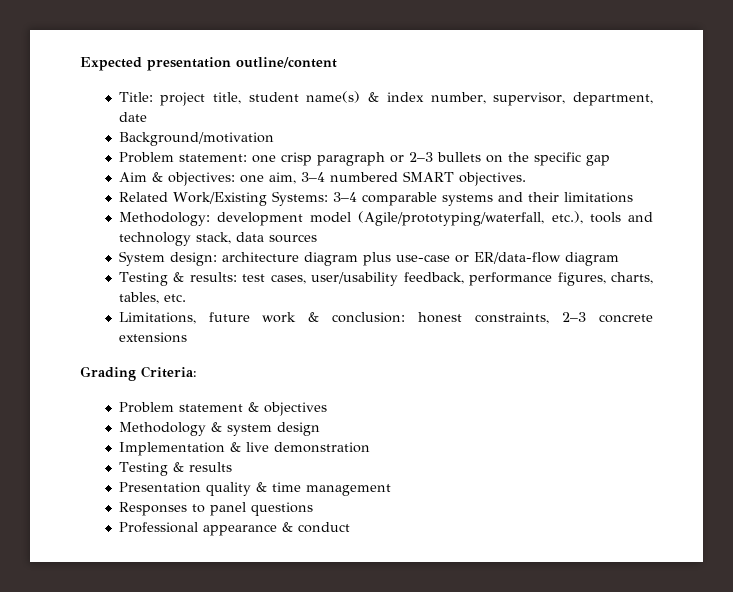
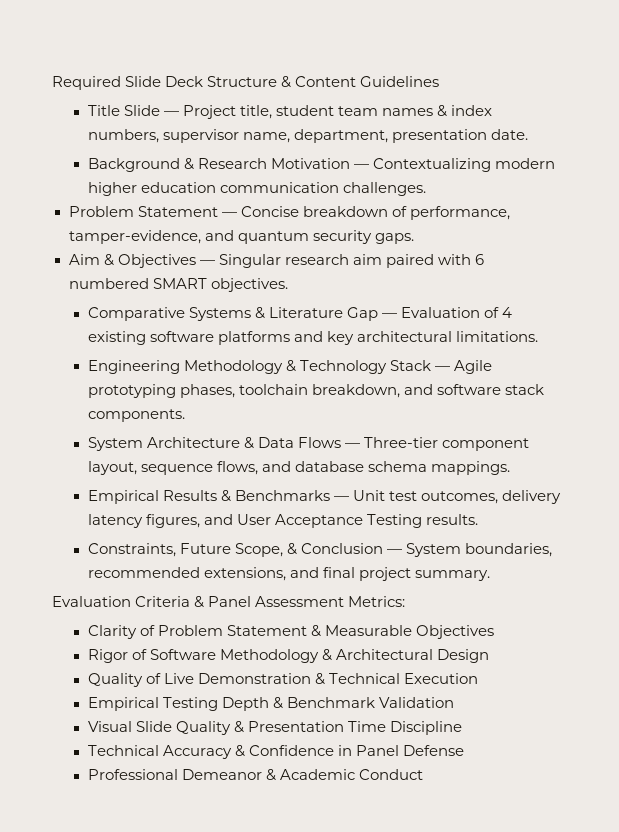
[80,57,337,71] [118,91,654,106] [118,112,147,122] [118,132,274,146] [118,152,610,166] [118,171,526,186] [118,191,633,206] [118,211,653,226] [118,232,317,246] [118,251,619,266] [118,272,653,286] [118,292,186,304] [118,312,653,324] [118,332,187,343] [80,366,197,381] [118,402,327,416] [118,422,320,436] [118,442,370,456] [118,462,232,476] [118,482,391,496] [118,502,313,516] [118,522,350,536] Expected presentation outline/content // Title: project title, student name(s) & index number, supervisor, department, date // Background/motivation // Problem statement: one crisp paragraph or 2–3 bullets on the specific gap // Aim & objectives: one aim, 3–4 numbered SMART objectives. // Related Work/Existing Systems: 3–4 comparable systems and their limitations // Methodology: development model (Agile/prototyping/waterfall, etc.), tools and technology stack, data sources // System design: architecture diagram plus use-case or ER/data-flow diagram // Testing & results: test cases, user/usability feedback, performance figures, charts, tables, etc. // Limitations, future work & conclusion: honest constraints, 2–3 concrete extensions // Grading Criteria: // Problem statement & objectives // Methodology & system design // Implementation & live demonstration // Testing & results // Presentation quality & time management // Responses to panel questions // Professional appearance & conduct -> [52,76,440,90] [87,105,493,119] [87,129,529,143] [87,158,556,172] [87,182,427,196] [68,206,510,220] [68,230,414,244] [68,254,484,268] [68,278,288,292] [87,307,513,321] [87,331,539,345] [87,360,493,374] [87,384,545,398] [87,409,185,422] [87,437,530,451] [87,461,511,475] [87,490,562,504] [87,514,479,528] [87,543,553,557] [87,567,491,581] [52,596,406,608] [87,625,495,639] [87,649,490,663] [87,673,479,687] [87,697,455,711] [87,721,463,735] [87,745,465,759] [87,769,424,781] Required Slide Deck Structure & Content Guidelines // Title Slide — Project title, student team names & index numbers, supervisor name, department, presentation date. // Background & Research Motivation — Contextualizing modern higher education communication challenges. // Problem Statement — Concise breakdown of performance, tamper-evidence, and quantum security gaps. // Aim & Objectives — Singular research aim paired with 6 numbered SMART objectives. // Comparative Systems & Literature Gap — Evaluation of 4 existing software platforms and key architectural limitations. // Engineering Methodology & Technology Stack — Agile prototyping phases, toolchain breakdown, and software stack components. // System Architecture & Data Flows — Three-tier component layout, sequence flows, and database schema mappings. // Empirical Results & Benchmarks — Unit test outcomes, delivery latency figures, and User Acceptance Testing results. // Constraints, Future Scope, & Conclusion — System boundaries, recommended extensions, and final project summary. // Evaluation Criteria & Panel Assessment Metrics: // Clarity of Problem Statement & Measurable Objectives // Rigor of Software Methodology & Architectural Design // Quality of Live Demonstration & Technical Execution // Empirical Testing Depth & Benchmark Validation // Visual Slide Quality & Presentation Time Discipline // Technical Accuracy & Confidence in Panel Defense // Professional Demeanor & Academic Conduct

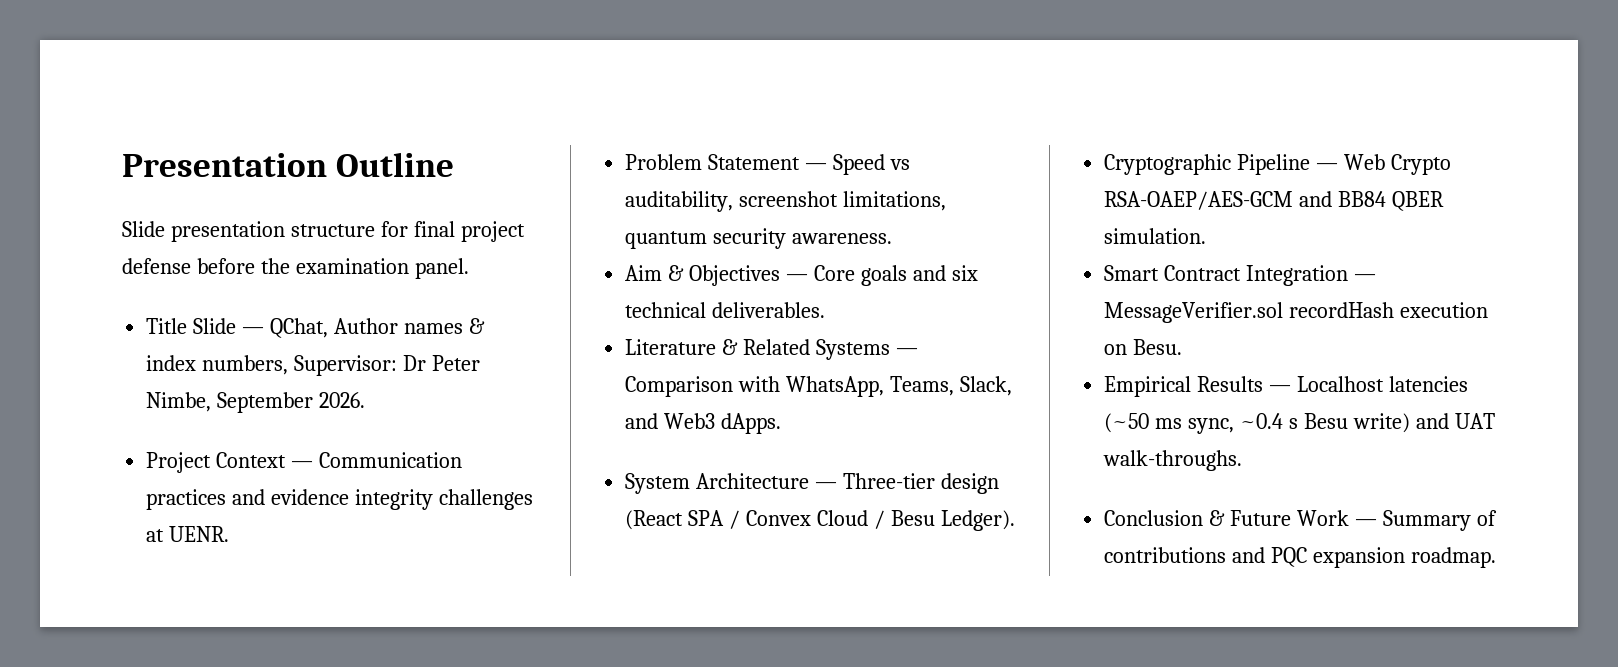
[52,76,440,90] [87,105,493,119] [87,129,529,143] [87,158,556,172] [87,182,427,196] [68,206,510,220] [68,230,234,244] Required Slide Deck Structure & Content Guidelines // Title Slide — Project title, student team names & index numbers, supervisor name, department, presentation date. // Background & Research Motivation — Contextualizing modern higher education communication challenges. // Problem Statement — Concise breakdown of performance, tamper-evidence, and -> [122,152,455,177] [122,221,525,242] [122,258,469,279] [146,318,485,338] [146,355,480,376] [146,392,366,413] [146,452,463,473] [146,489,533,510] [146,526,230,542] [625,154,910,175] [625,191,947,212] Presentation Outline // Slide presentation structure for final project defense before the examination panel. // Title Slide — QChat, Author names & index numbers, Supervisor: Dr Peter Nimbe, September 2026. // Project Context — Communication practices and evidence integrity challenges at UENR. // Problem Statement — Speed vs auditability, screenshot limitations,
[374,233,414,244] gaps. -> [792,233,893,244] awareness.
[218,254,484,268] [68,278,288,292] [87,307,513,321] [87,331,539,345] [87,360,493,374] [87,384,545,398] [87,409,185,422] [87,437,530,451] [87,461,511,475] [87,490,562,504] [87,514,479,528] [87,543,553,557] [87,567,491,581] [52,596,406,608] [87,625,495,639] [87,649,490,663] [87,673,479,687] [87,697,455,711] [87,721,463,735] [87,745,465,759] [87,769,424,781] Singular research aim paired with 6 numbered SMART objectives. // Comparative Systems & Literature Gap — Evaluation of 4 existing software platforms and key architectural limitations. // Engineering Methodology & Technology Stack — Agile prototyping phases, toolchain breakdown, and software stack components. // System Architecture & Data Flows — Three-tier component layout, sequence flows, and database schema mappings. // Empirical Results & Benchmarks — Unit test outcomes, delivery latency figures, and User Acceptance Testing results. // Constraints, Future Scope, & Conclusion — System boundaries, recommended extensions, and final project summary. // Evaluation Criteria & Panel Assessment Metrics: // Clarity of Problem Statement & Measurable Objectives // Rigor of Software Methodology & Architectural Design // Quality of Live Demonstration & Technical Execution // Empirical Testing Depth & Benchmark Validation // Visual Slide Quality & Presentation Time Discipline // Technical Accuracy & Confidence in Panel Defense // Professional Demeanor & Academic Conduct -> [813,265,978,286] [625,302,826,318] [625,339,918,360] [625,376,1012,397] [625,413,782,434] [625,473,999,494] [625,510,1015,531] [1104,154,1451,175] [1104,191,1445,211] [1104,228,1207,244] [1104,265,1377,286] [1104,302,1489,323] [1104,339,1183,355] [1104,376,1468,397] [1104,413,1495,434] [1103,450,1243,471] [1104,510,1497,531] [1104,547,1496,568] Core goals and six technical deliverables. // Literature & Related Systems — Comparison with WhatsApp, Teams, Slack, and Web3 dApps. // System Architecture — Three-tier design (React SPA / Convex Cloud / Besu Ledger). // Cryptographic Pipeline — Web Crypto RSA-OAEP/AES-GCM and BB84 QBER simulation. // Smart Contract Integration — MessageVerifier.sol recordHash execution on Besu. // Empirical Results — Localhost latencies (~50 ms sync, ~0.4 s Besu write) and UAT walk-throughs. // Conclusion & Future Work — Summary of contributions and PQC expansion roadmap.

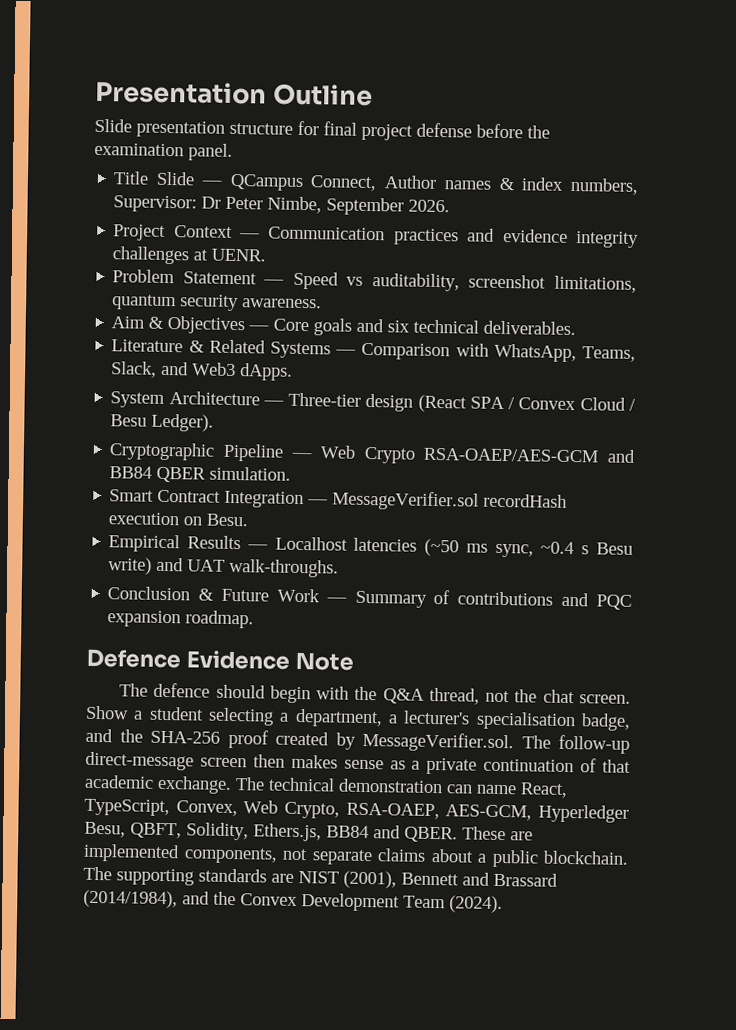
[270,318,329,338] QChat, -> [229,173,378,192] QCampus Connect,
(1496, 557) none -> [86,648,354,671] [119,682,632,705] [85,705,631,731] [85,728,630,754] [85,751,631,775] [84,774,568,798] [84,798,629,823] [84,821,533,843] [83,843,629,868] [83,866,558,889] [83,889,503,914] // Defence Evidence Note // The defence should begin with the Q&A thread, not the chat screen. Show a student selecting a department, a lecturer's specialisation badge, and the SHA-256 proof created by MessageVerifier.sol. The follow-up direct-message screen then makes sense as a private continuation of that academic exchange. The technical demonstration can name React, TypeScript, Convex, Web Crypto, RSA-OAEP, AES-GCM, Hyperledger Besu, QBFT, Solidity, Ethers.js, BB84 and QBER. These are implemented components, not separate claims about a public blockchain. The supporting standards are NIST (2001), Bennett and Brassard (2014/1984), and the Convex Development Team (2024).

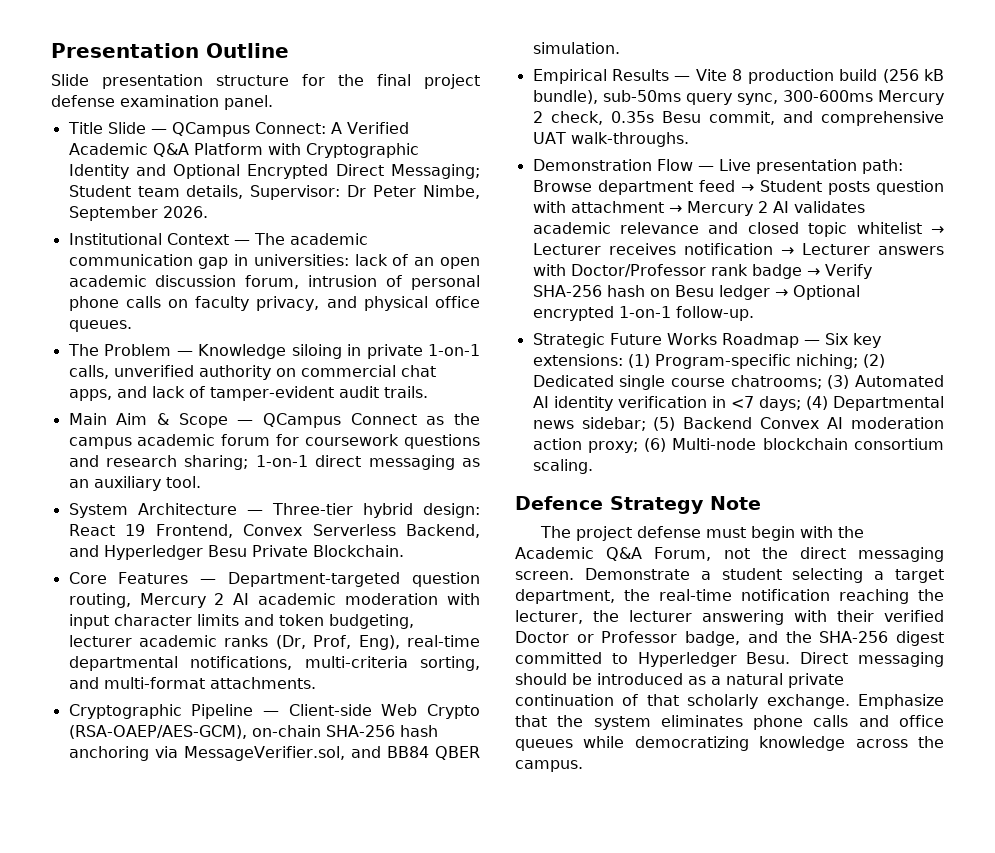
(319, 128) none -> [338,74,364,86] the
[476,123,550,139] before the -> (115, 101) none
[310,175,639,195] Connect, Author names & index numbers, -> [254,122,409,134] [68,143,419,158] [68,164,480,179] [68,185,244,199] Connect: A Verified Academic Q&A Platform with Cryptographic Identity and Optional Encrypted Direct Messaging; Student team details,
[113,224,167,241] Project -> [68,233,162,245] Institutional
[268,226,639,248] [112,246,267,265] [112,269,637,293] [112,294,323,312] [111,316,577,336] [111,339,636,363] [111,361,294,381] [110,391,636,413] [110,413,215,432] Communication practices and evidence integrity challenges at UENR. // Problem Statement — Speed vs auditability, screenshot limitations, quantum security awareness. // Aim & Objectives — Core goals and six technical deliverables. // Literature & Related Systems — Comparison with WhatsApp, Teams, Slack, and Web3 dApps. // System Architecture — Three-tier design (React SPA / Convex Cloud / Besu Ledger). -> [253,233,368,245] [68,254,480,269] [68,275,480,290] [68,296,480,311] [68,320,132,332] [67,344,480,359] [68,365,436,380] [68,386,428,401] [68,413,481,428] [68,434,480,449] [68,455,480,470] [68,476,201,491] [68,503,480,518] [68,524,480,538] [68,545,404,560] [68,572,480,587] [68,593,480,608] [68,614,414,629] [68,635,480,650] [68,656,480,671] [68,677,316,689] The academic communication gap in universities: lack of an open academic discussion forum, intrusion of personal phone calls on faculty privacy, and physical office queues. // The Problem — Knowledge siloing in private 1-on-1 calls, unverified authority on commercial chat apps, and lack of tamper-evident audit trails. // Main Aim & Scope — QCampus Connect as the campus academic forum for coursework questions and research sharing; 1-on-1 direct messaging as an auxiliary tool. // System Architecture — Three-tier hybrid design: React 19 Frontend, Convex Serverless Backend, and Hyperledger Besu Private Blockchain. // Core Features — Department-targeted question routing, Mercury 2 AI academic moderation with input character limits and token budgeting, lecturer academic ranks (Dr, Prof, Eng), real-time departmental notifications, multi-criteria sorting, and multi-format attachments.
(312, 455) none -> [288,704,372,716] Client-side
[423,447,635,463] [109,466,292,483] [109,489,568,511] [108,512,249,527] [108,534,633,558] [108,557,340,578] [107,586,633,610] [107,610,255,629] RSA-OAEP/AES-GCM and BB84 QBER simulation. // Smart Contract Integration — MessageVerifier.sol recordHash execution on Besu. // Empirical Results — Localhost latencies (~50 ms sync, ~0.4 s Besu write) and UAT walk-throughs. // Conclusion & Future Work — Summary of contributions and PQC expansion roadmap. -> [68,725,438,739] [68,746,480,761] [532,42,620,54] [532,69,944,84] [532,90,944,105] [532,111,944,126] [532,132,689,147] [532,159,903,174] [532,180,944,195] [532,201,865,216] [532,222,944,237] [532,243,944,255] [532,264,872,279] [532,285,860,300] [532,306,754,321] [532,333,881,348] [532,354,885,369] [532,375,944,390] [532,396,944,411] [532,417,944,431] [532,438,944,453] [532,459,593,474] (RSA-OAEP/AES-GCM), on-chain SHA-256 hash anchoring via MessageVerifier.sol, and BB84 QBER simulation. // Empirical Results — Vite 8 production build (256 kB bundle), sub-50ms query sync, 300-600ms Mercury 2 check, 0.35s Besu commit, and comprehensive UAT walk-throughs. // Demonstration Flow — Live presentation path: Browse department feed → Student posts question with attachment → Mercury 2 AI validates academic relevance and closed topic whitelist → Lecturer receives notification → Lecturer answers with Doctor/Professor rank badge → Verify SHA-256 hash on Besu ledger → Optional encrypted 1-on-1 follow-up. // Strategic Future Works Roadmap — Six key extensions: (1) Program-specific niching; (2) Dedicated single course chatrooms; (3) Automated AI identity verification in <7 days; (4) Departmental news sidebar; (5) Backend Convex AI moderation action proxy; (6) Multi-node blockchain consortium scaling.
[185,650,290,670] Evidence -> [610,496,704,514] Strategy
[153,682,632,705] [85,705,631,731] [85,728,630,754] [85,751,384,771] defence should begin with the Q&A thread, not the chat screen. Show a student selecting a department, a lecturer's specialisation badge, and the SHA-256 proof created by MessageVerifier.sol. The follow-up direct-message screen then makes sense -> [576,526,865,541] [515,547,944,562] [515,568,944,583] [515,589,944,604] [515,610,944,625] [515,631,944,646] [515,652,944,667] [515,673,683,685] project defense must begin with the Academic Q&A Forum, not the direct messaging screen. Demonstrate a student selecting a target department, the real-time notification reaching the lecturer, the lecturer answering with their verified Doctor or Professor badge, and the SHA-256 digest committed to Hyperledger Besu. Direct messaging should be introduced
(421, 765) none -> [726,673,783,685] natural
[84,774,568,798] [84,798,629,823] [84,821,533,843] [83,843,629,868] [83,866,558,889] [83,889,503,914] academic exchange. The technical demonstration can name React, TypeScript, Convex, Web Crypto, RSA-OAEP, AES-GCM, Hyperledger Besu, QBFT, Solidity, Ethers.js, BB84 and QBER. These are implemented components, not separate claims about a public blockchain. The supporting standards are NIST (2001), Bennett and Brassard (2014/1984), and the Convex Development Team (2024). -> [687,694,944,709] [515,715,944,730] [515,736,944,751] [515,760,583,772] scholarly exchange. Emphasize that the system eliminates phone calls and office queues while democratizing knowledge across the campus.

